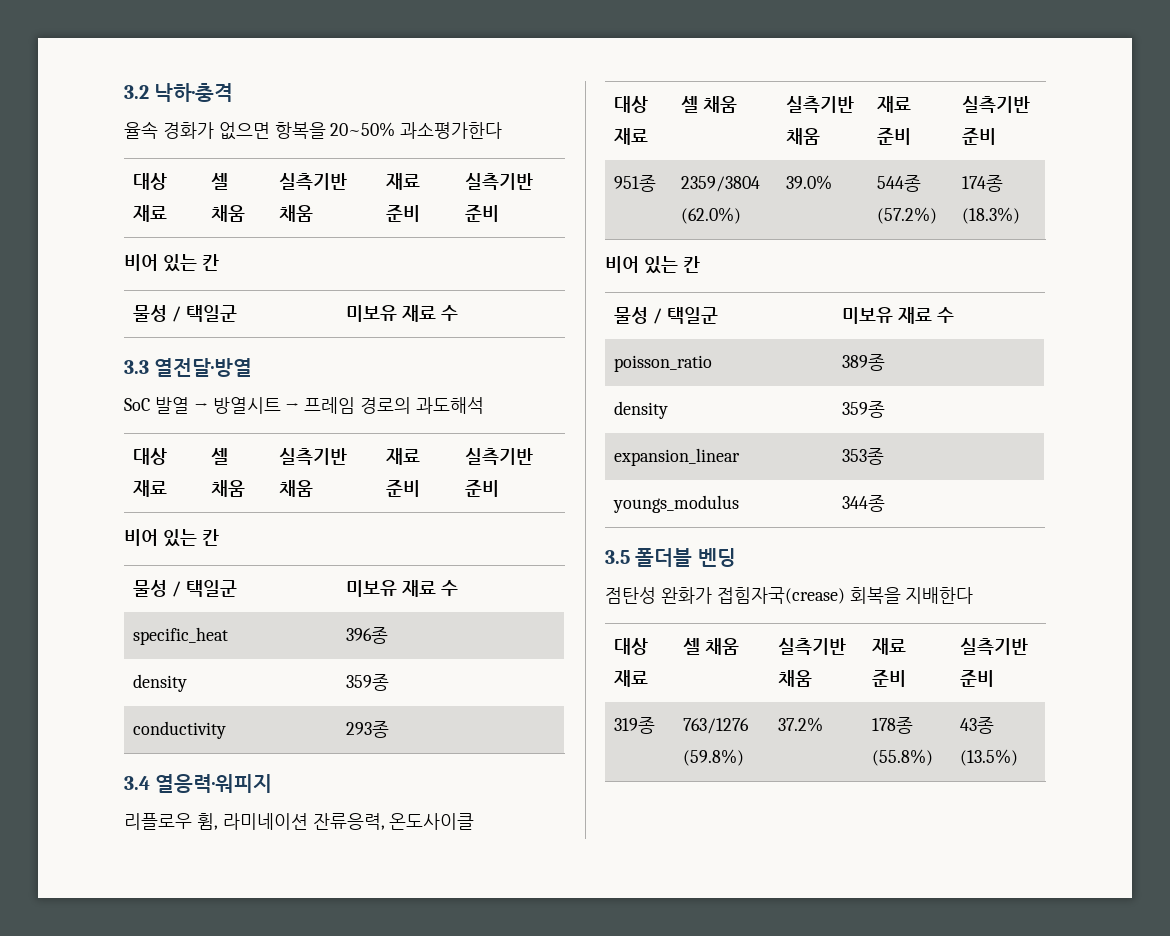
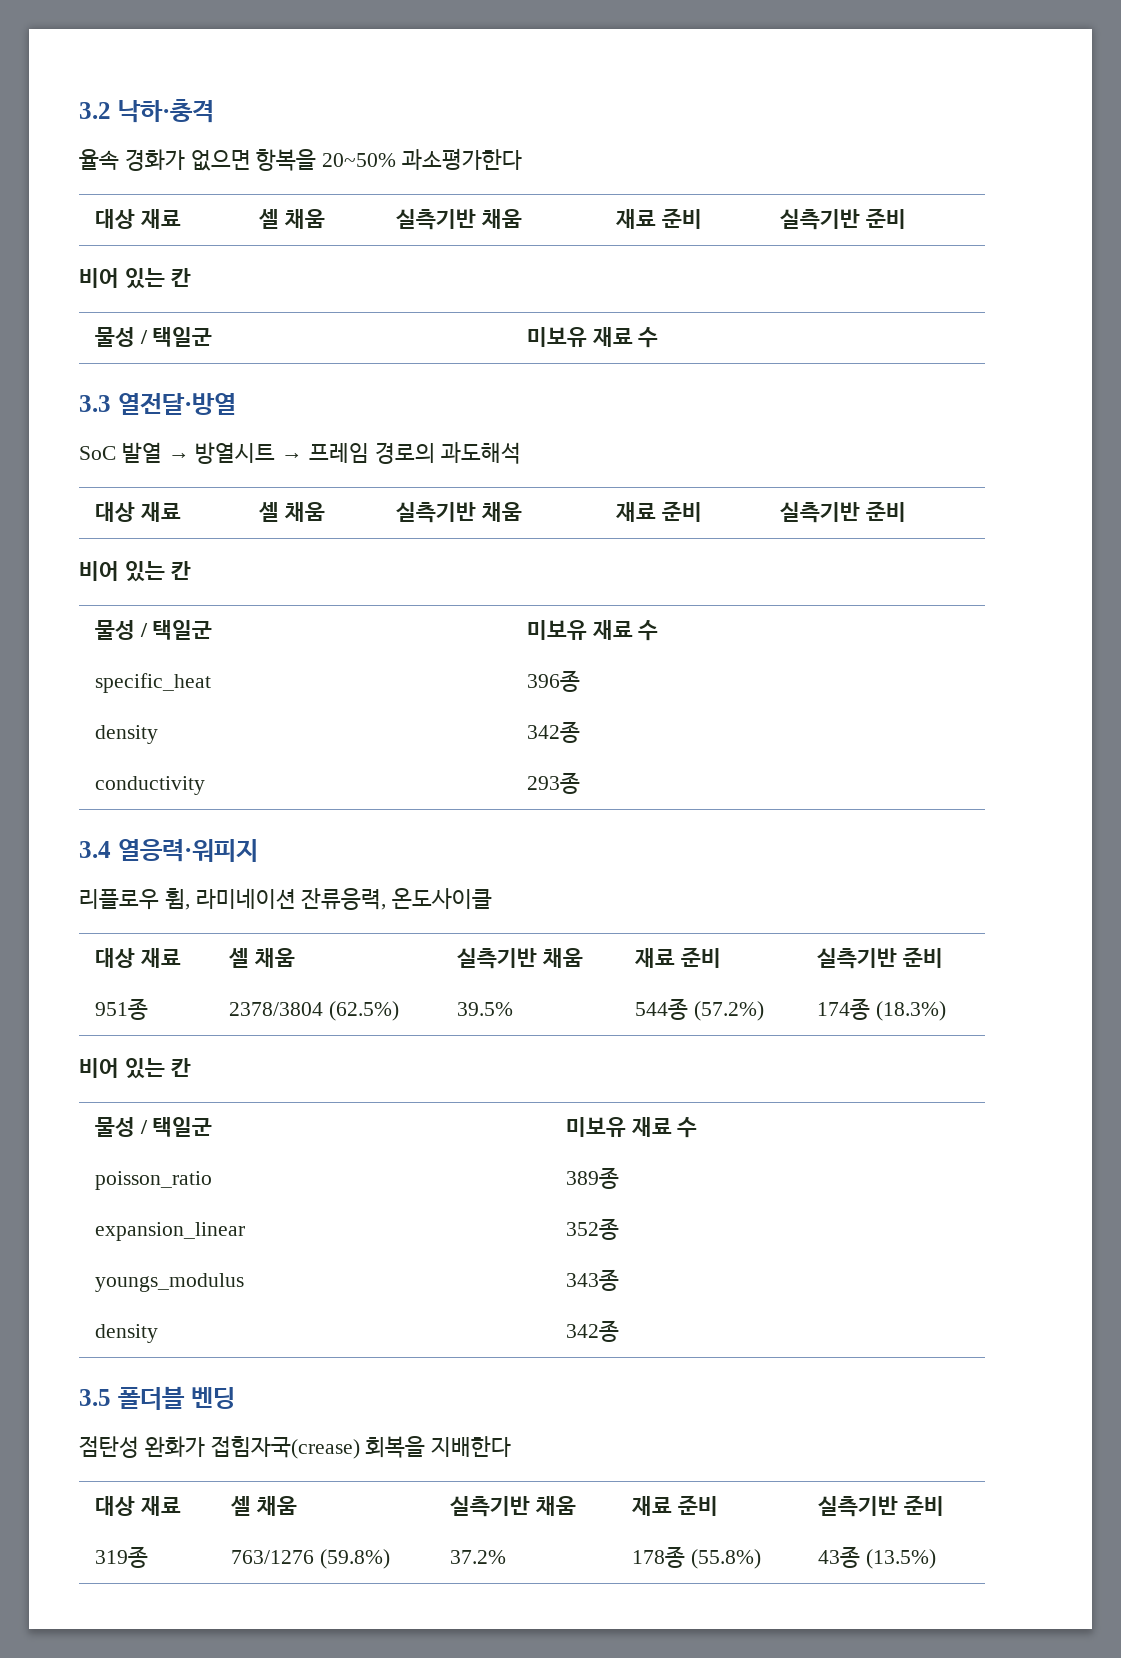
[346,674,390,691] 359종 -> [526,721,580,743] 342종
[681,176,761,192] [681,207,742,224] [786,175,833,190] 2359/3804 (62.0%) | 39.0% -> [228,1001,399,1021] [456,1002,513,1016] 2378/3804 (62.5%) | 39.5%
[614,401,669,419] [842,401,886,418] // density | 359종 -> (619, 1178) none
[842,448,885,465] 353종 -> [565,1218,619,1240] 352종
[842,495,886,512] 344종 -> [565,1269,619,1291] [94,1324,158,1343] [565,1320,619,1342] 343종 // density | 342종

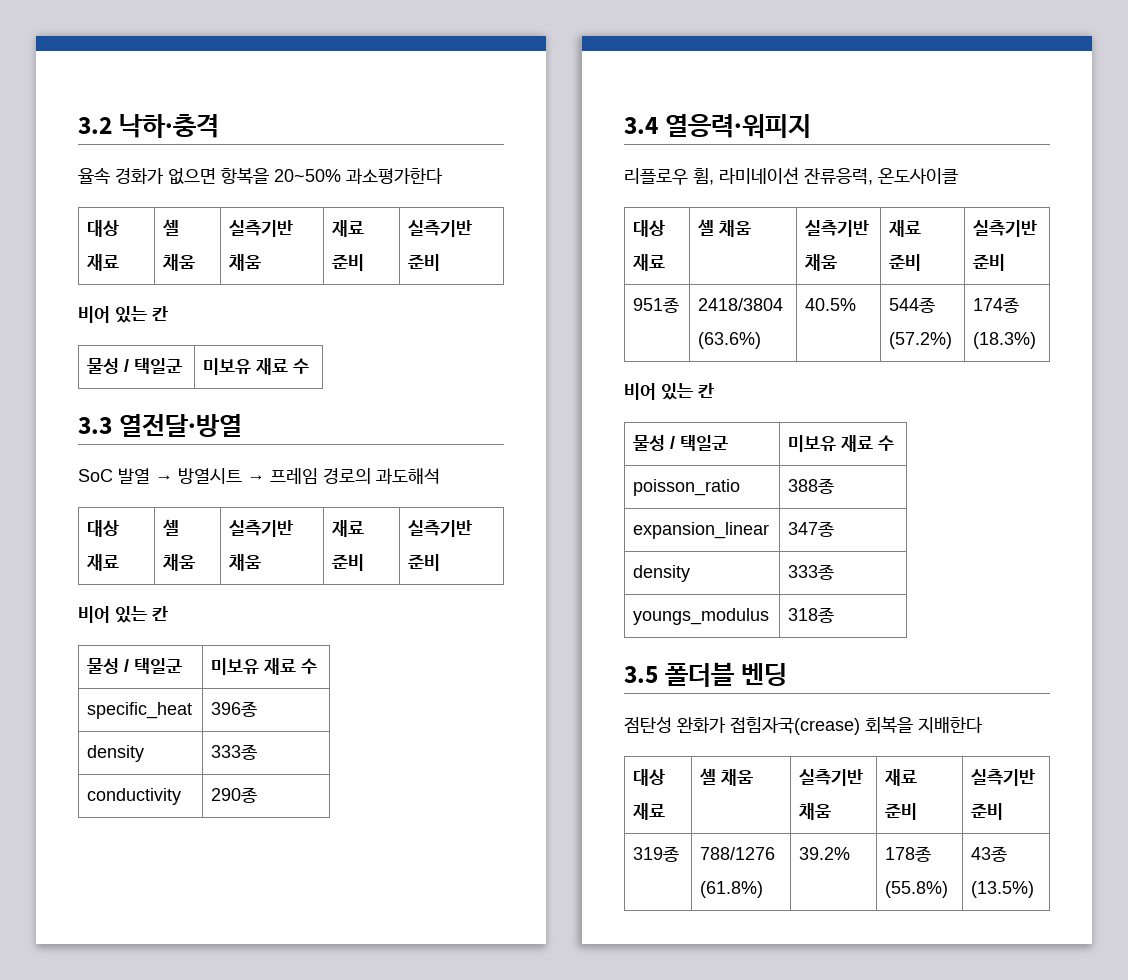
[526,721,580,743] 342종 -> [211,744,258,760] 333종
[526,772,580,794] 293종 -> [211,787,258,803] 290종
[228,1001,399,1021] [456,1002,513,1016] 2378/3804 (62.5%) | 39.5% -> [698,298,784,311] [698,332,762,349] [805,298,857,311] 2418/3804 (63.6%) | 40.5%
[565,1167,619,1189] 389종 -> [788,478,835,494] 388종
[565,1218,619,1240] [94,1273,244,1292] [565,1269,619,1291] [94,1324,158,1343] [565,1320,619,1342] 352종 // youngs_modulus | 343종 // density | 342종 -> [788,521,835,537] [633,565,691,582] [788,564,835,580] [633,608,770,625] [788,607,835,623] 347종 // density | 333종 // youngs_modulus | 318종
[230,1549,390,1569] [449,1550,506,1564] 763/1276 (59.8%) | 37.2% -> [700,847,776,860] [700,881,764,898] [799,847,851,860] 788/1276 (61.8%) | 39.2%

